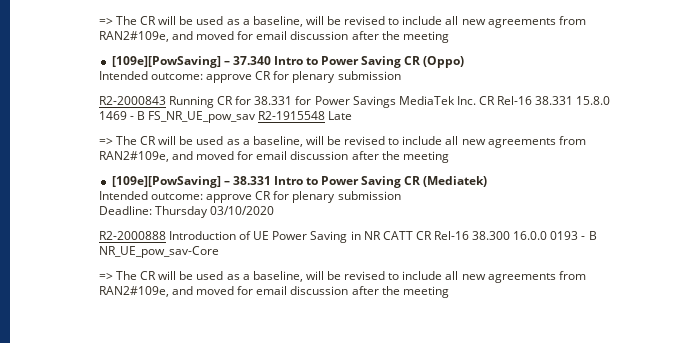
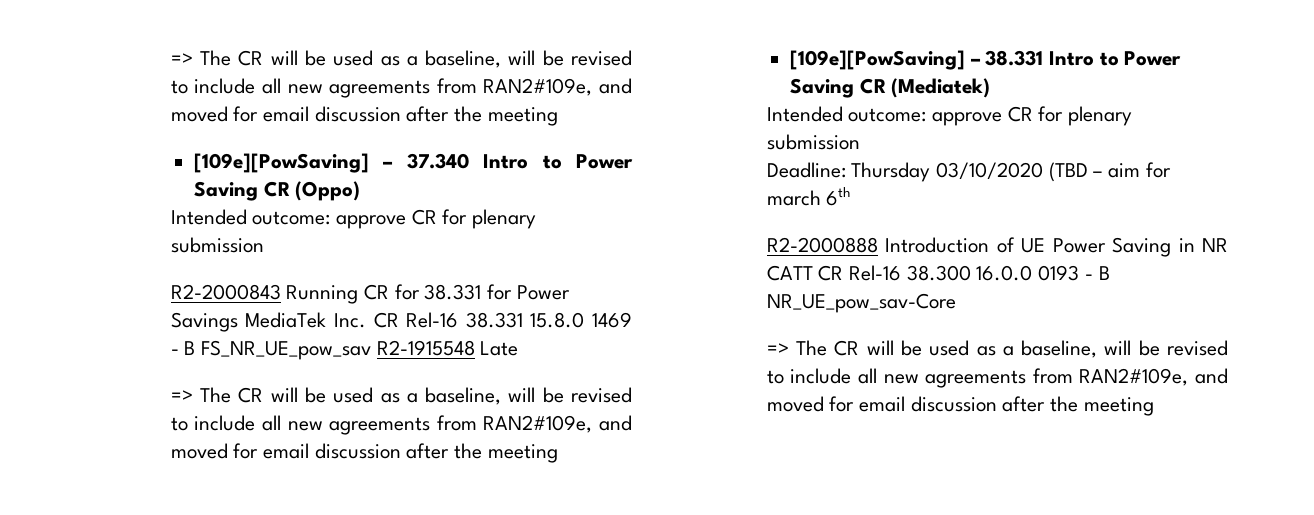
(275, 210) none -> [1048,162,1171,182] [766,187,851,206] (TBD – aim for march 6th

